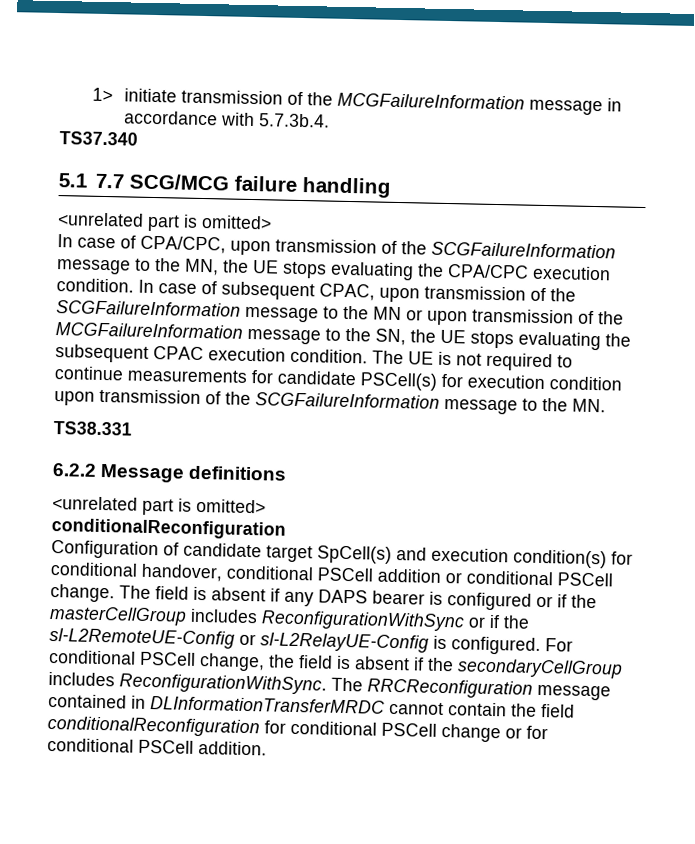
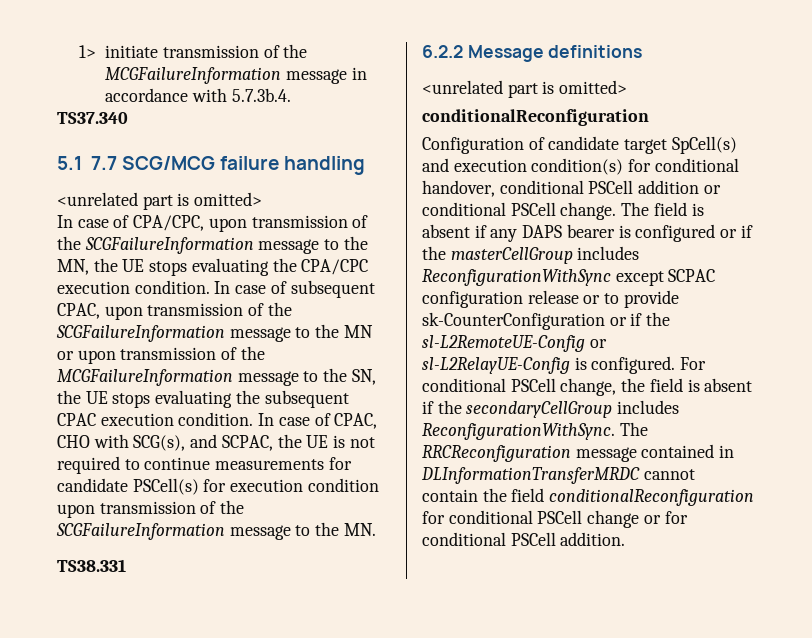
[372,350,404,365] The -> [258,413,378,429] [57,434,302,451] In case of CPAC, CHO with SCG(s), and SCPAC, the
(465, 621) none -> [615,269,716,286] [422,290,679,308] [422,312,605,330] except SCPAC configuration release or to provide sk-CounterConfiguration

